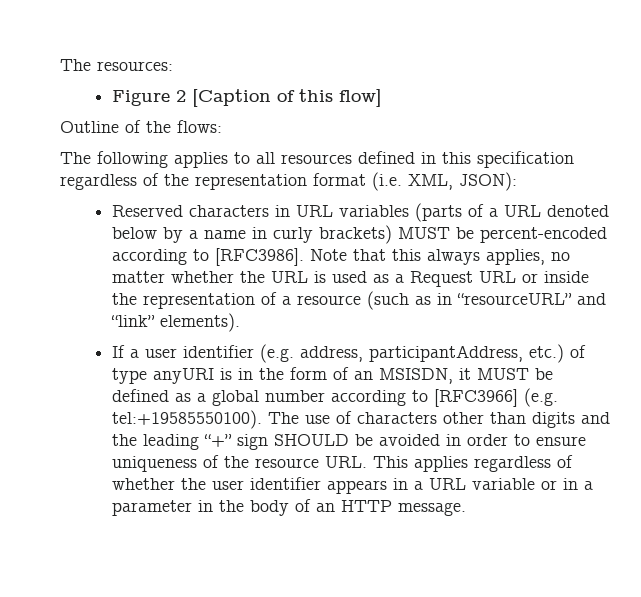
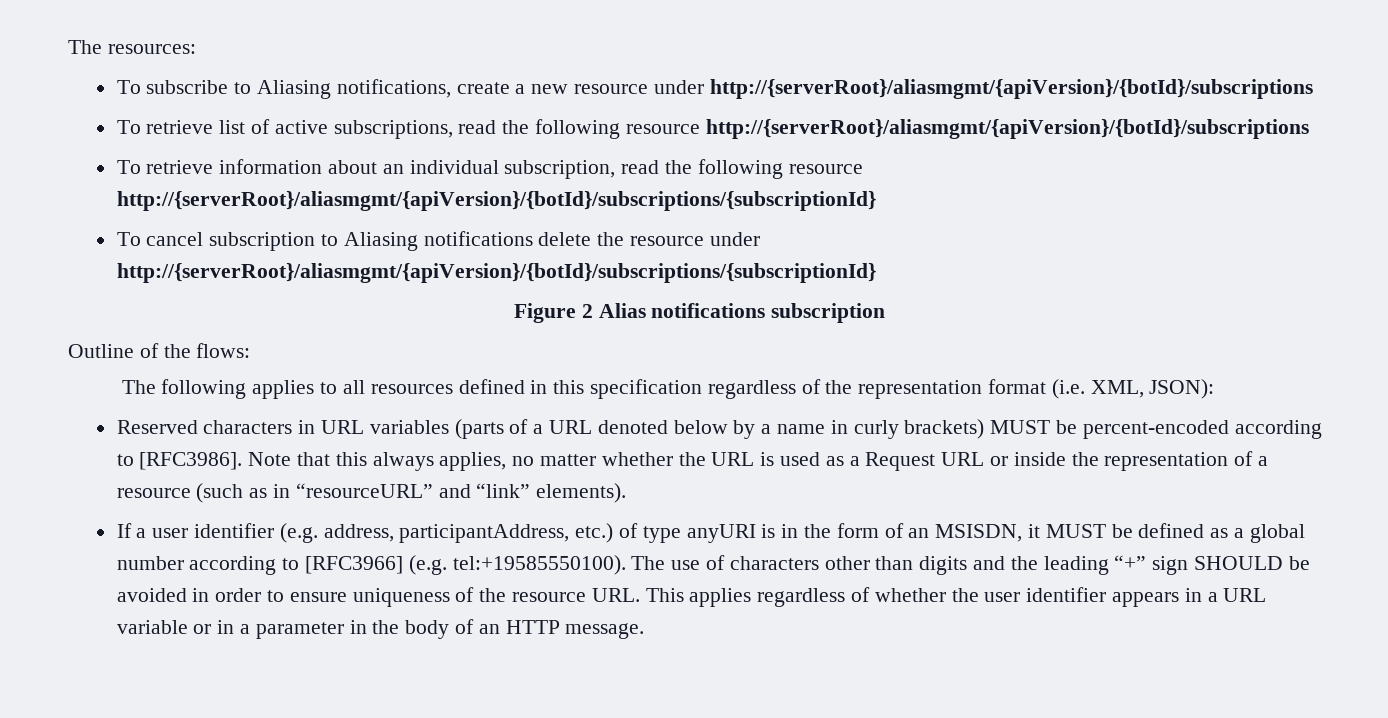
[111,89,382,107] Figure 2 [Caption of this flow] -> [116,79,1313,99] [116,119,1309,139] [116,159,863,179] [116,191,876,211] [116,231,760,251] [116,263,876,283] [513,303,886,323] To subscribe to Aliasing notifications, create a new resource under http://{serverRoot}/aliasmgmt/{apiVersion}/{botId}/subscriptions // To retrieve list of active subscriptions, read the following resource http://{serverRoot}/aliasmgmt/{apiVersion}/{botId}/subscriptions // To retrieve information about an individual subscription, read the following resource http://{serverRoot}/aliasmgmt/{apiVersion}/{botId}/subscriptions/{subscriptionId} // To cancel subscription to Aliasing notifications delete the resource under http://{serverRoot}/aliasmgmt/{apiVersion}/{botId}/subscriptions/{subscriptionId} // Figure 2 Alias notifications subscription

